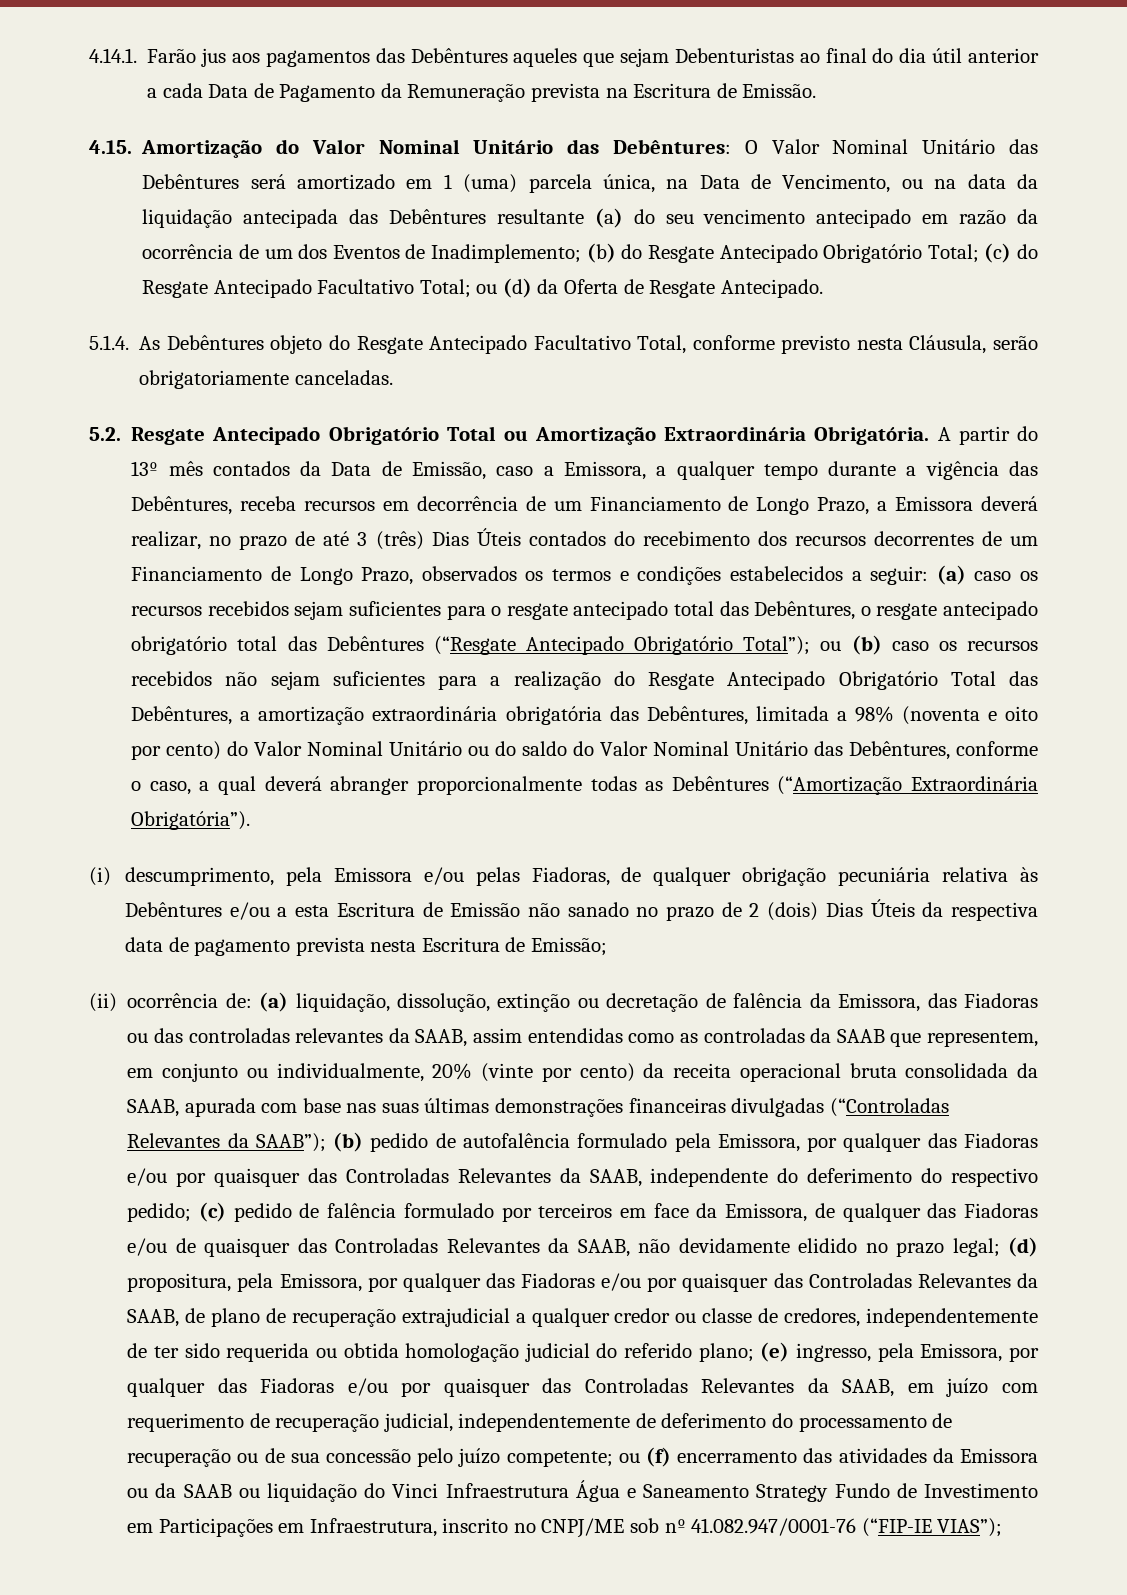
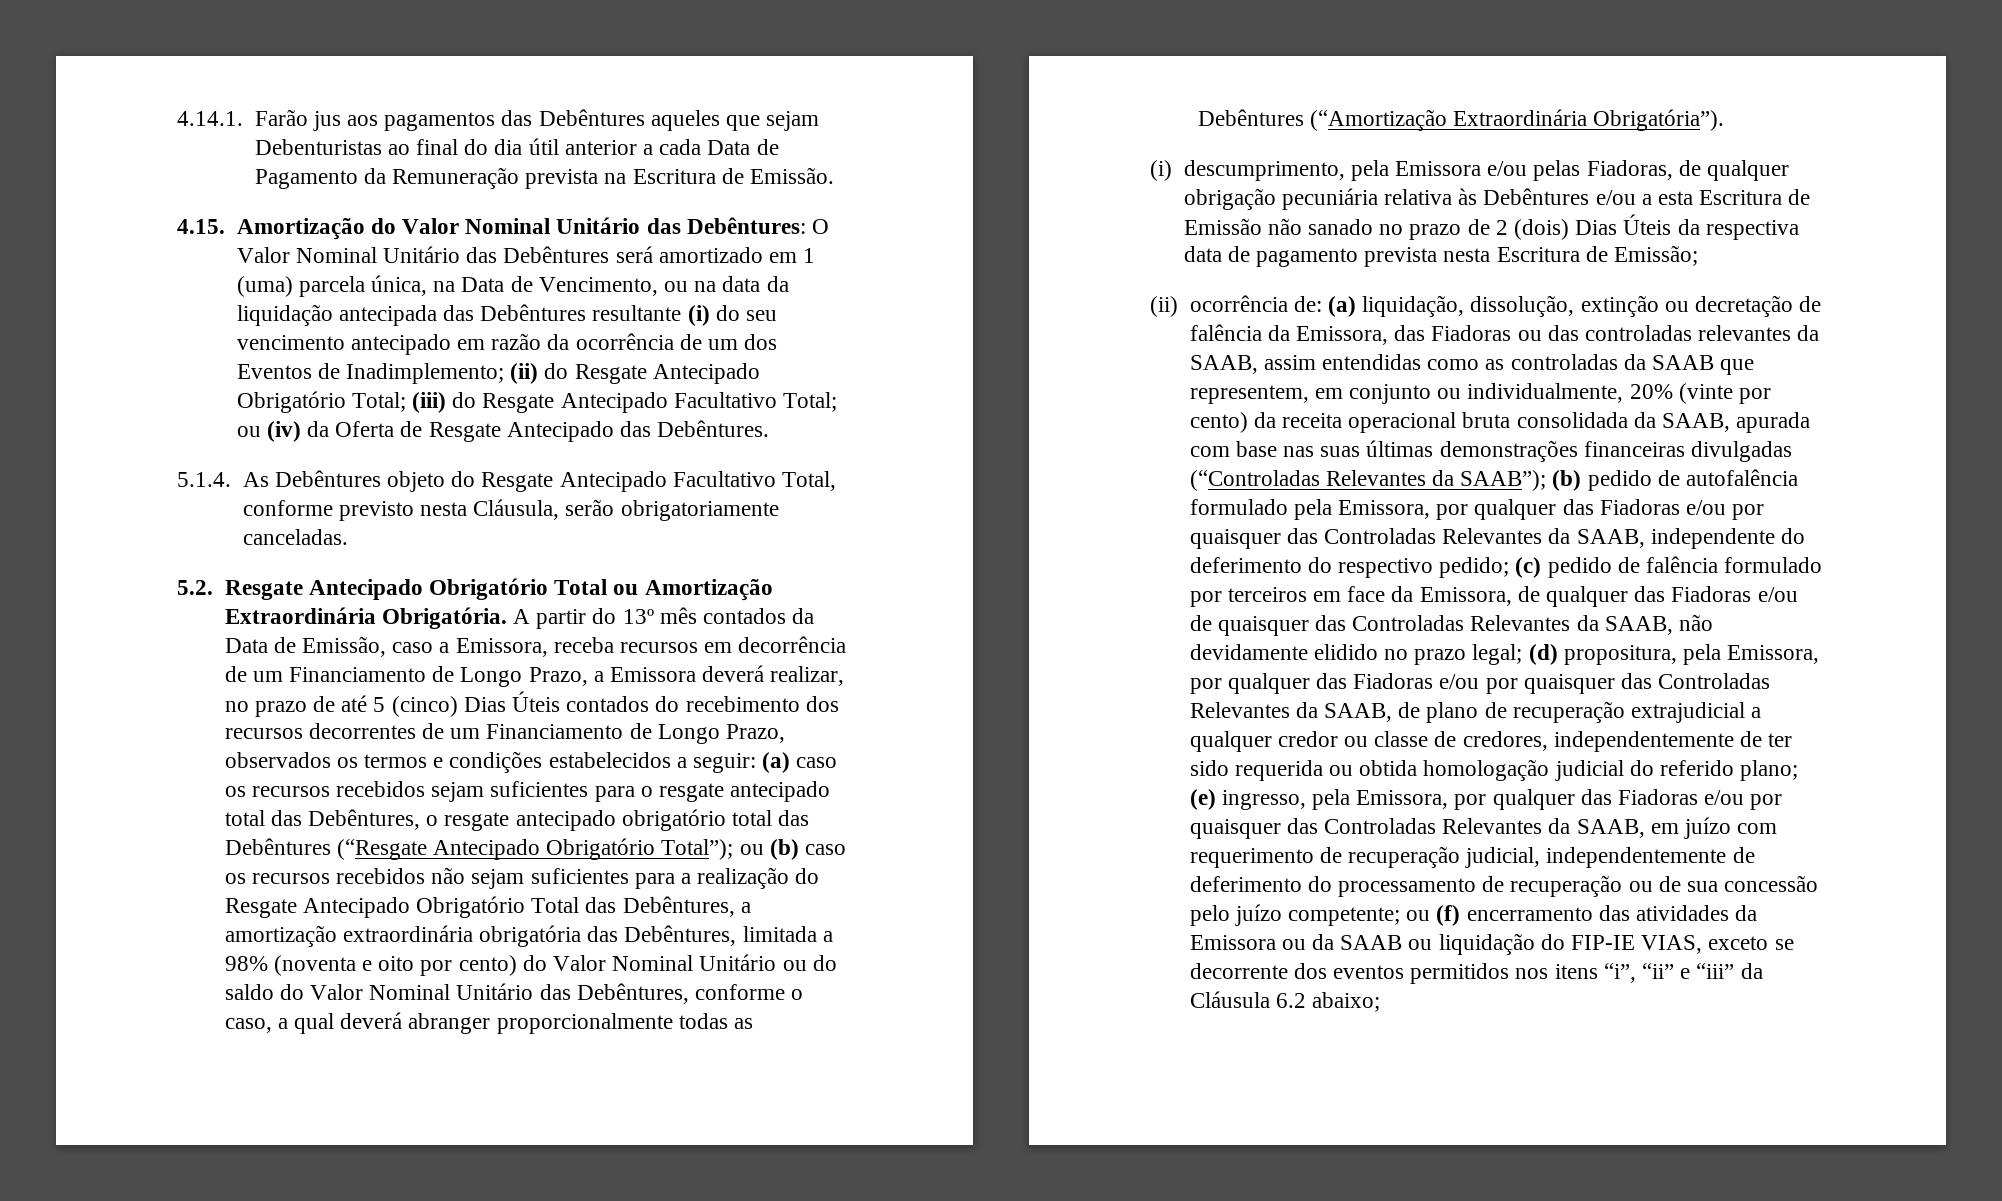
[594,208,623,228] (a) -> [687,305,710,326] (i)
[586,243,616,263] (b) -> [510,363,539,384] (ii)
[984,243,1012,263] (c) -> [411,392,446,413] (iii)
[502,278,532,298] (d) -> [266,421,301,442] (iv)
[720,279,823,298] Antecipado. -> [506,420,770,442] Antecipado das Debêntures.
[656,461,1038,480] [131,496,233,515] a qualquer tempo durante a vigência das Debêntures, -> (548, 647) none
[357,531,424,550] 3 (três) -> [373,696,458,717] 5 (cinco)
[392,1480,1038,1502] [127,1518,1003,1538] Vinci Infraestrutura Água e Saneamento Strategy Fundo de Investimento em Participações em Infraestrutura, inscrito no CNPJ/ME sob nº 41.082.947/0001-76 (“FIP-IE VIAS”); -> [1570,935,1794,954] [1189,963,1763,984] [1189,991,1380,1012] FIP-IE VIAS, exceto se decorrente dos eventos permitidos nos itens “i”, “ii” e “iii” da Cláusula 6.2 abaixo;

